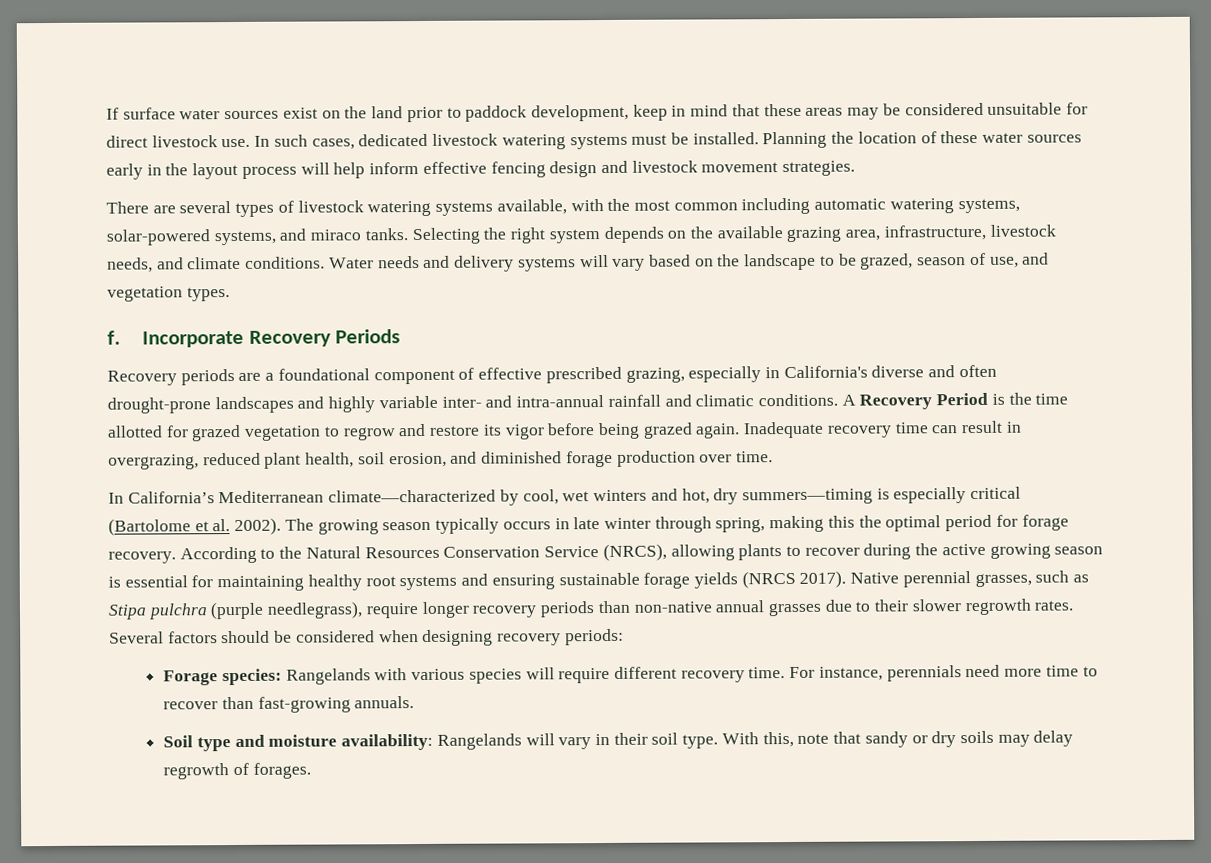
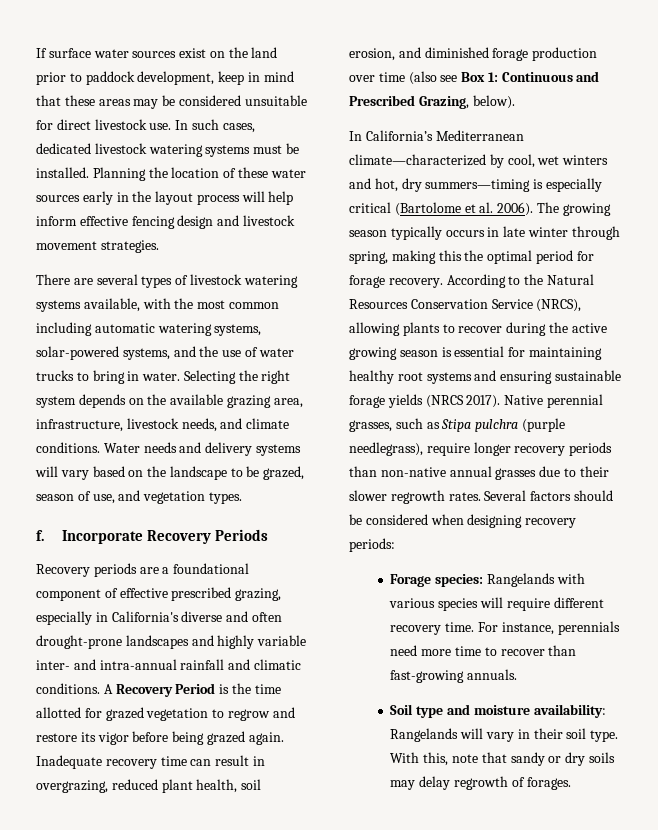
[310,228,408,241] miraco tanks. -> [199,346,294,357] [36,370,181,384] the use of water trucks to bring in water.
[735,451,773,463] time. -> [378,71,600,85] [349,95,515,109] time (also see Box 1: Continuous and Prescribed Grazing, below).
[234,517,282,536] 2002). -> [497,202,534,216] 2006).

